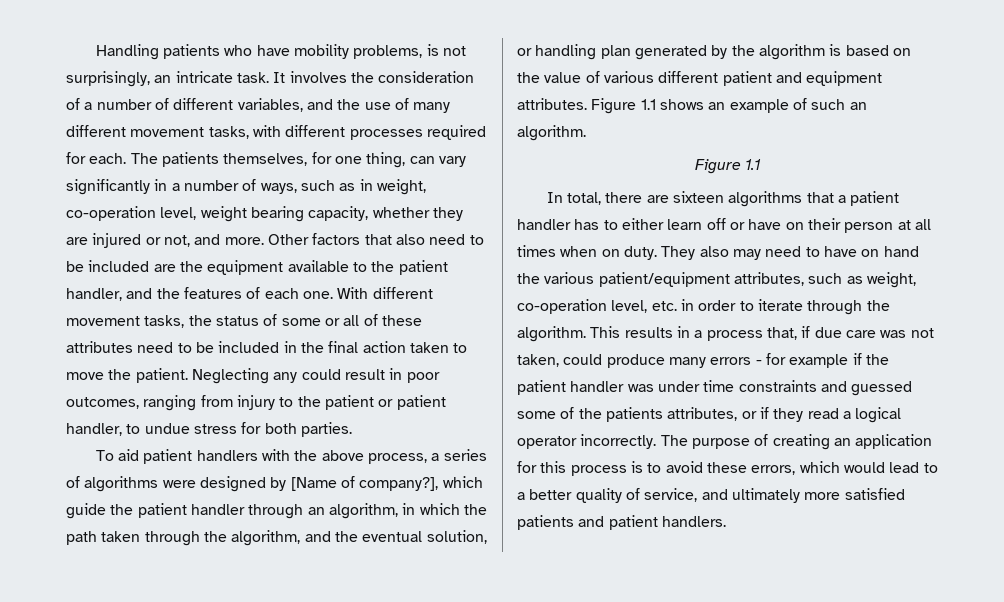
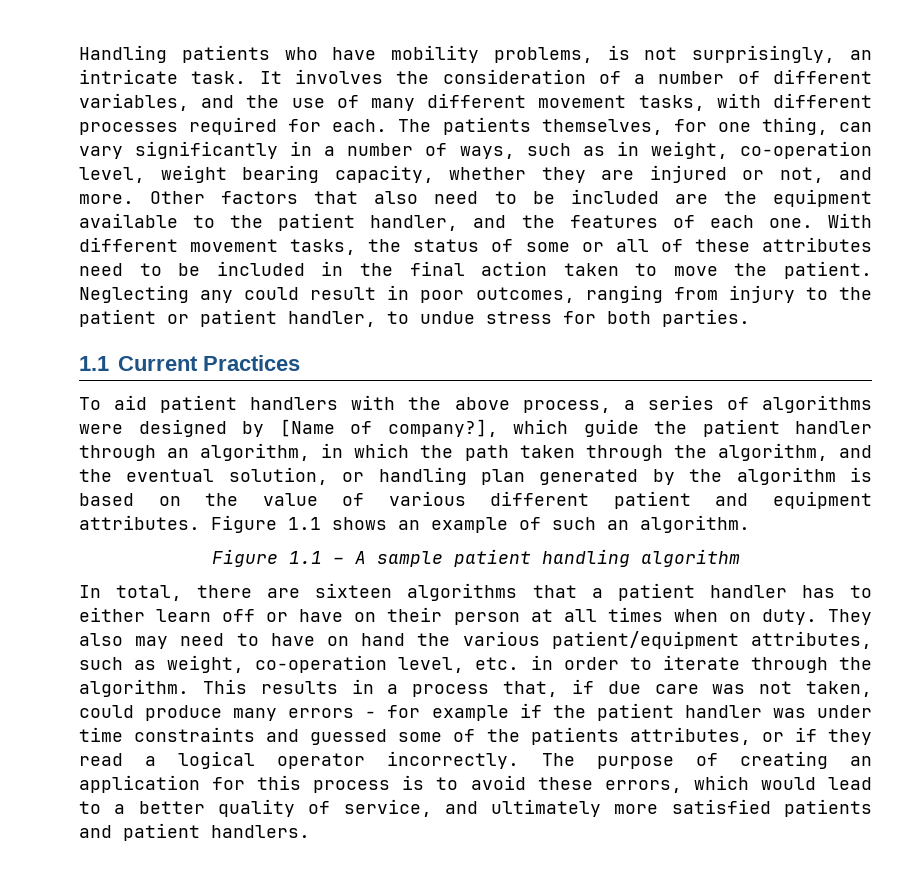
(352, 429) none -> [79,355,300,371] // 1.1 Current Practices
(762, 164) none -> [332,549,740,567] – A sample patient handling algorithm

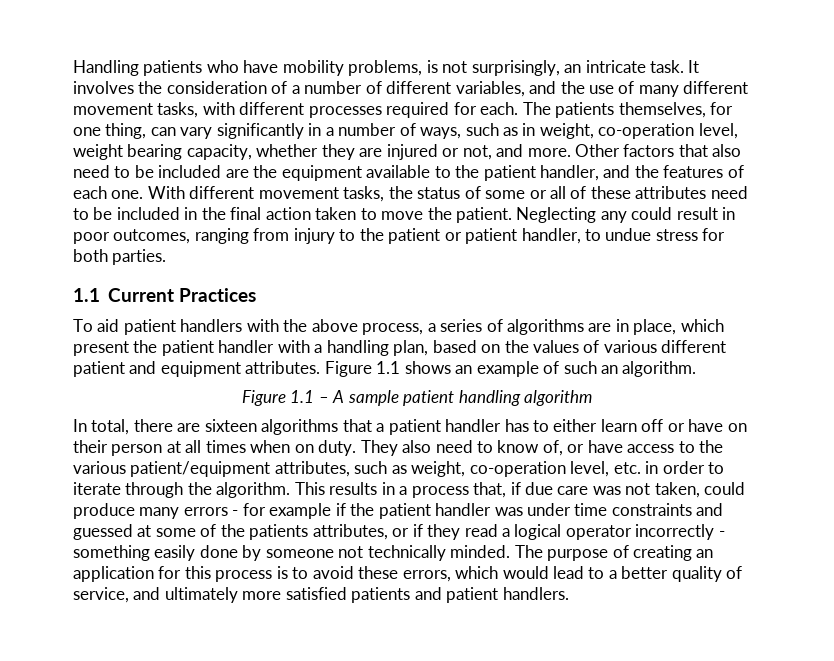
[79,419,872,437] [79,443,872,461] [79,467,872,485] were designed by [Name of company?], which guide the patient handler through an algorithm, in which the path taken through the algorithm, and the eventual solution, or handling plan generated by the algorithm is -> [588,319,724,335] [73,340,429,356] are in place, which present the patient handler with a handling plan,
[262,493,318,506] value -> [533,340,580,353] values
[135,633,406,649] may need to have on hand -> [435,440,695,456] need to know of, or have access to
(388, 737) none -> [137,525,152,537] at
[387,751,520,769] incorrectly. -> [635,524,725,540] [73,545,511,561] incorrectly - something easily done by someone not technically minded.

